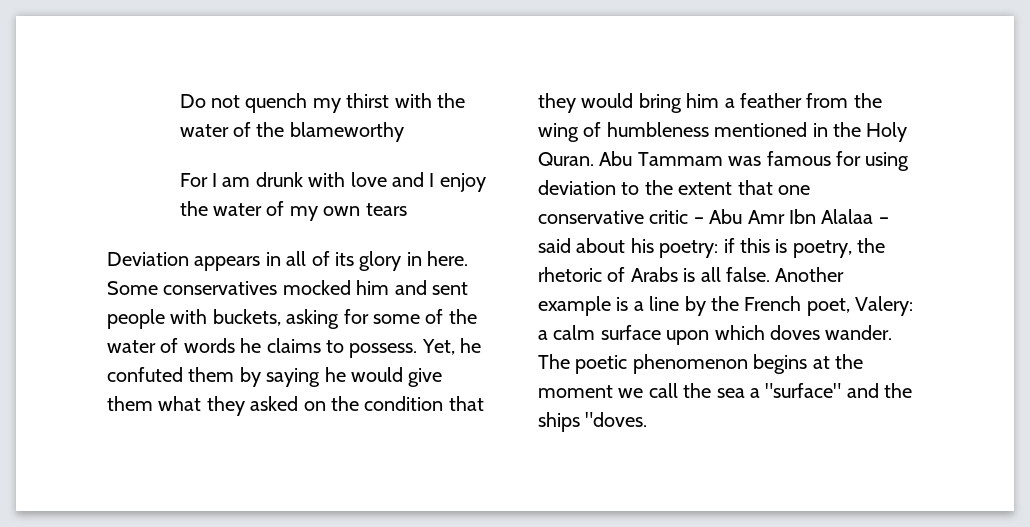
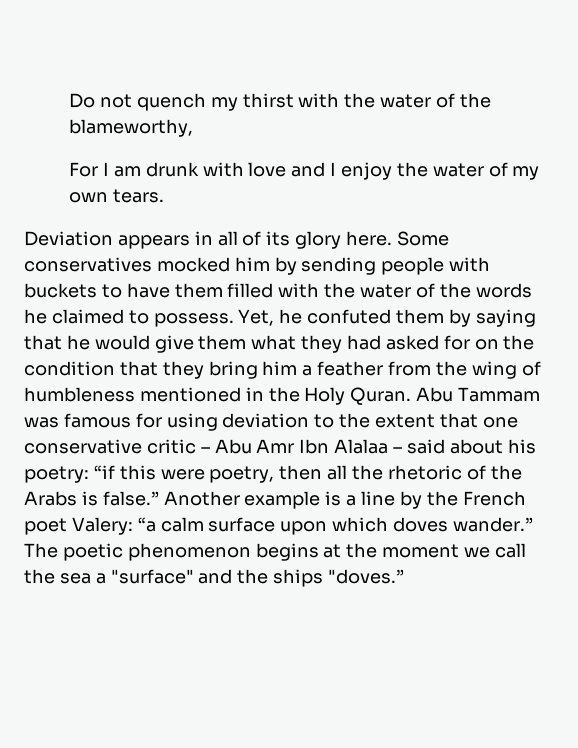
[289,122,404,142] blameworthy -> [69,119,194,137] blameworthy,
[365,203,407,216] tears -> [113,189,165,203] tears.
[406,252,422,266] in -> (342, 240) none
[394,280,468,295] [107,309,477,329] [107,338,179,353] and sent people with buckets, asking for some of the water of -> [274,257,491,275] [24,283,471,298] by sending people with buckets to have them filled with the water of the
[266,338,321,353] claims -> [51,309,124,324] claimed
(321, 377) none -> [24,335,62,350] that
[250,396,299,411] asked -> [347,335,470,350] had asked for
[581,93,634,108] would -> (204, 370) none
[723,238,852,258] if this is poetry, -> [93,465,348,483] “if this were poetry, then all
(626, 274) none -> [490,465,522,480] the
[700,267,770,282] all false. -> [102,491,159,506] false.”
[806,296,914,316] [538,330,548,340] poet, Valery: a -> [24,517,156,535] poet Valery: “a
[825,325,893,340] wander. -> [452,517,533,532] wander.”
[585,412,648,427] "doves. -> [328,569,405,584] "doves.”

